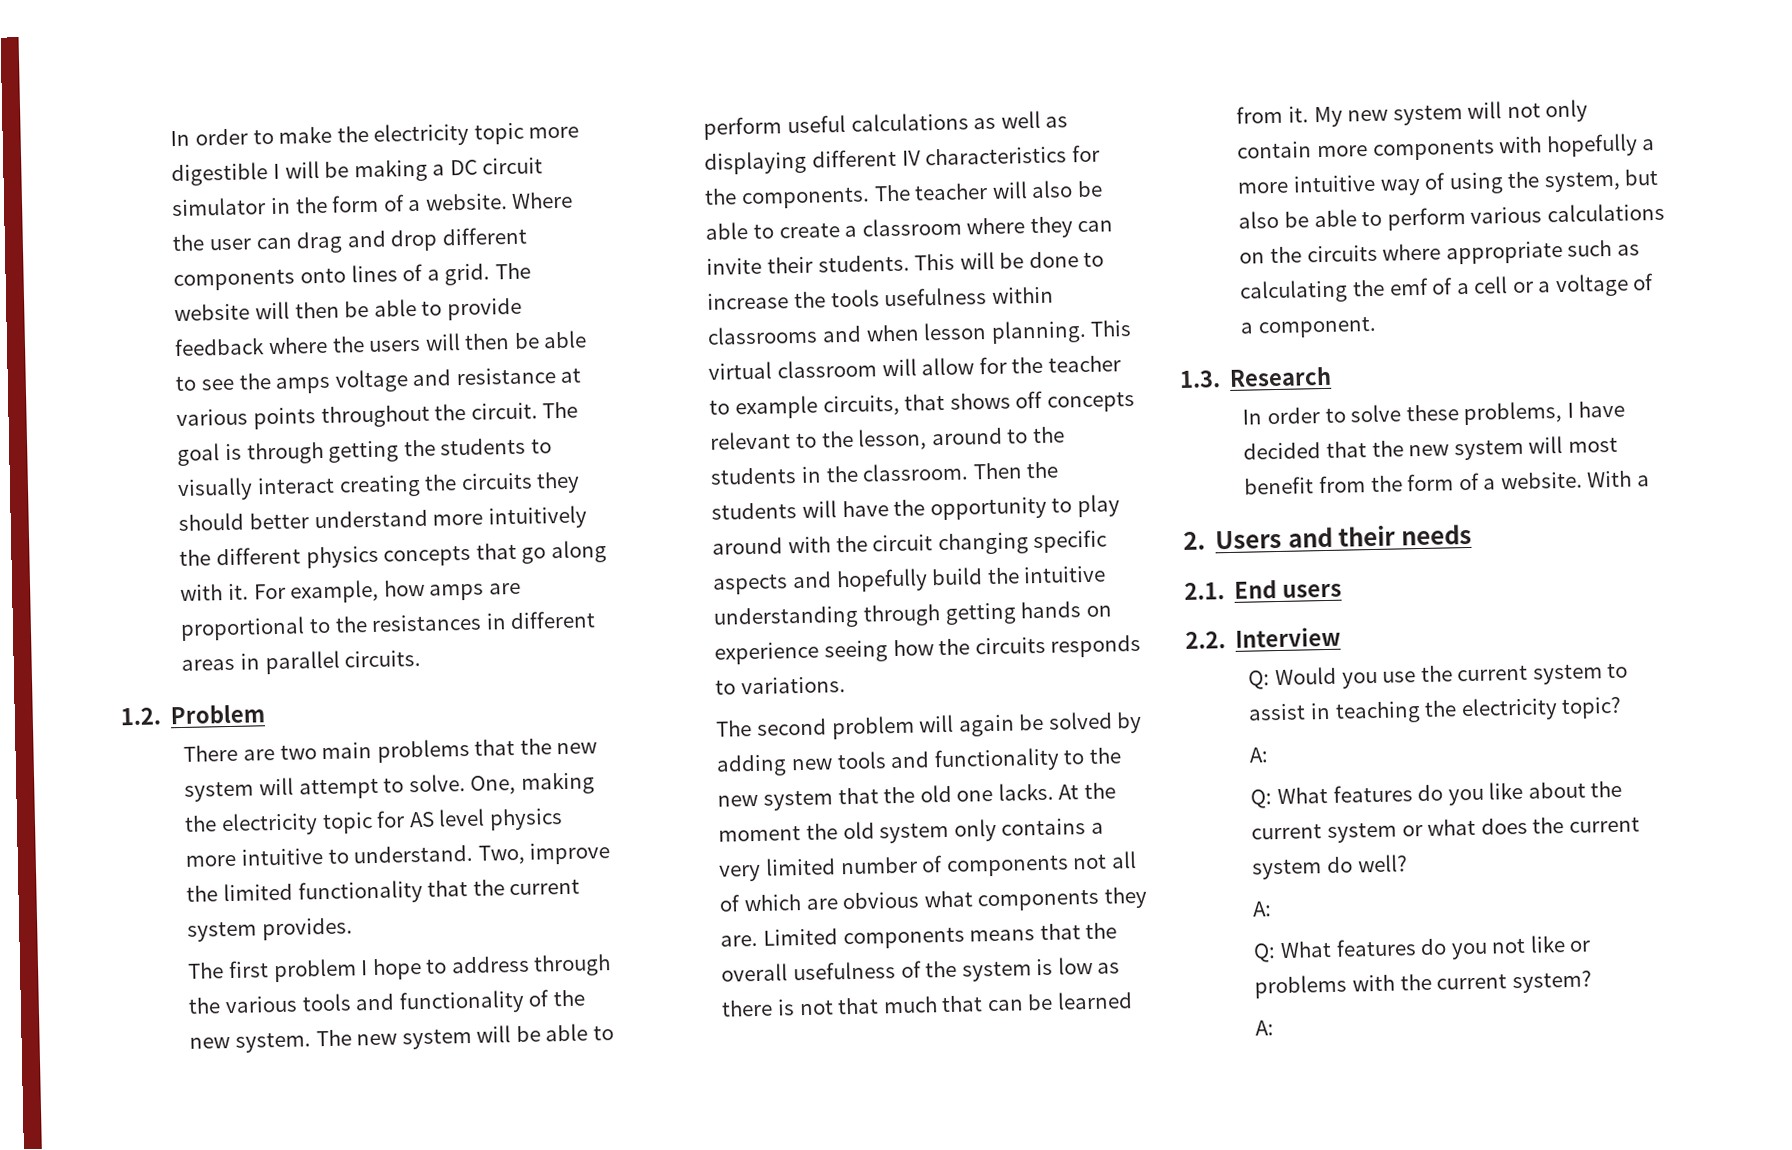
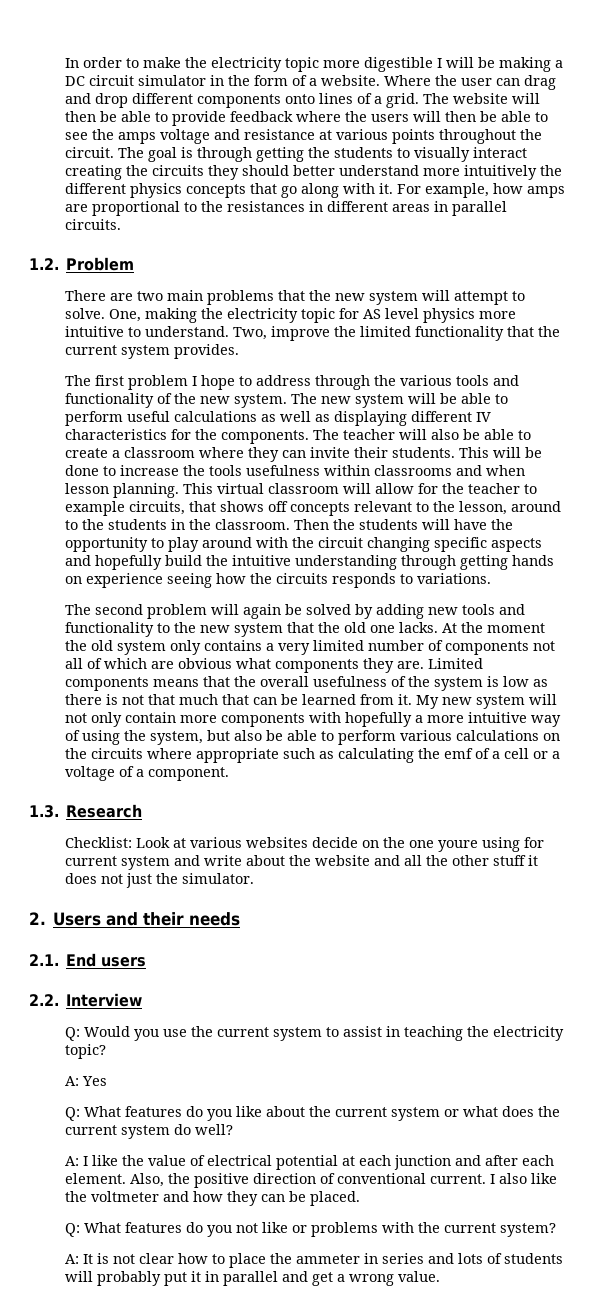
[1242,400,1626,426] [1243,435,1618,461] [1244,470,1650,495] In order to solve these problems, I have decided that the new system will most benefit from the form of a website. With a -> [65,837,545,852] [65,855,539,870] [65,873,255,888] Checklist: Look at various websites decide on the one youre using for current system and write about the website and all the other stuff it does not just the simulator.
(1270, 755) none -> [82,1076,108,1086] Yes
(1273, 909) none -> [83,1155,555,1170] [65,1173,558,1188] [65,1191,361,1206] I like the value of electrical potential at each junction and after each element. Also, the positive direction of conventional current. I also like the voltmeter and how they can be placed.
(1275, 1028) none -> [83,1253,564,1268] [65,1271,441,1286] It is not clear how to place the ammeter in series and lots of students will probably put it in parallel and get a wrong value.

